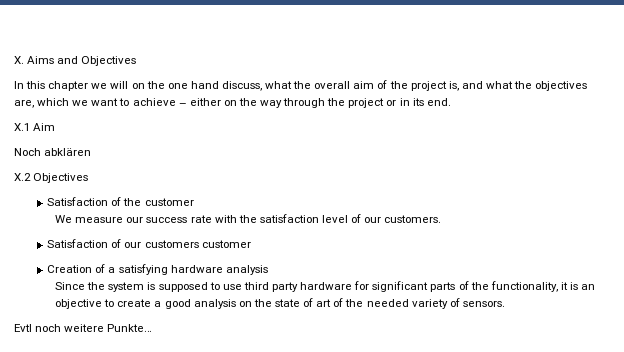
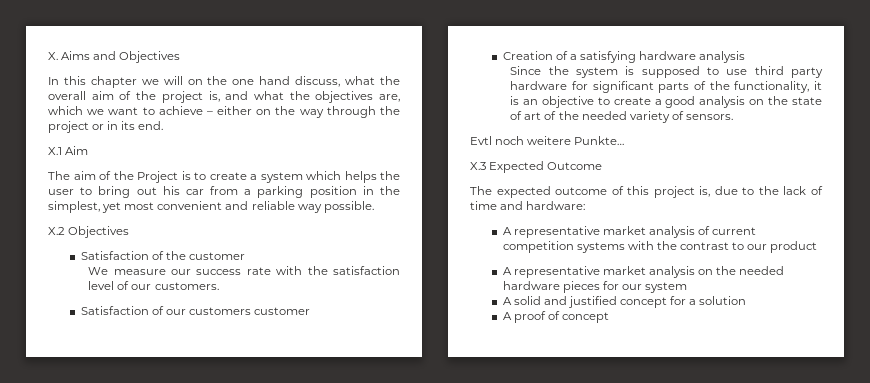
[14,148,92,156] Noch abklären -> [48,171,400,183] [48,186,400,198] [48,201,374,213] The aim of the Project is to create a system which helps the user to bring out his car from a parking position in the simplest, yet most convenient and reliable way possible.
(153, 328) none -> [470,161,603,173] [470,186,823,198] [470,201,586,210] [502,226,757,238] [502,241,818,253] [502,266,785,278] [502,281,688,293] [502,296,747,308] [502,311,610,323] // X.3 Expected Outcome // The expected outcome of this project is, due to the lack of time and hardware: // A representative market analysis of current competition systems with the contrast to our product // A representative market analysis on the needed hardware pieces for our system // A solid and justified concept for a solution // A proof of concept

